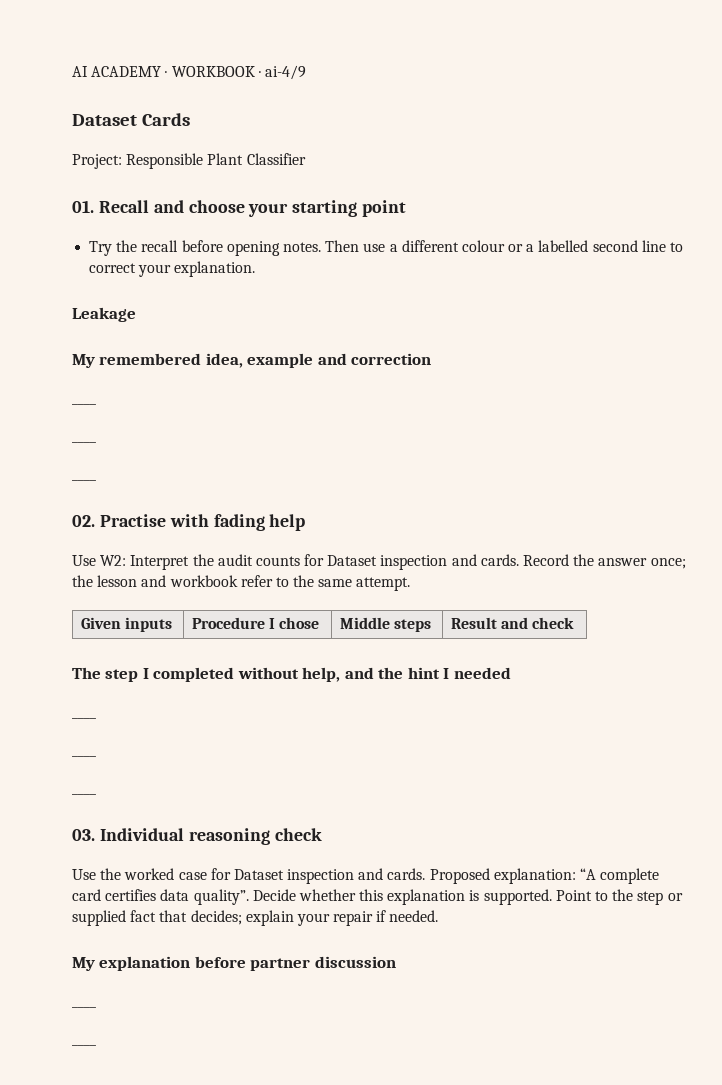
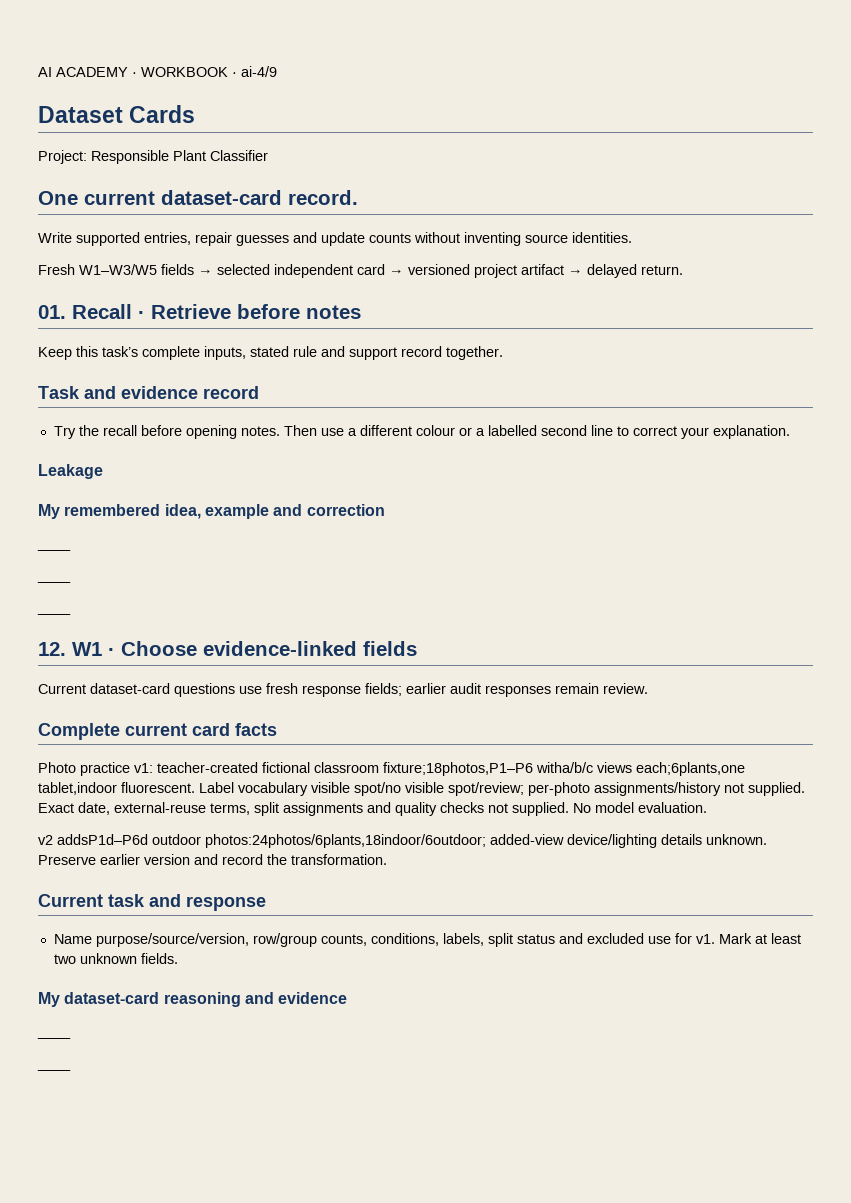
[72,200,407,217] 01. Recall and choose your starting point -> [38,190,358,205] [38,232,632,246] [38,264,683,278] [38,304,361,319] [38,346,503,360] [38,386,259,399] One current dataset-card record. // Write supported entries, repair guesses and update counts without inventing source identities. // Fresh W1–W3/W5 fields → selected independent card → versioned project artifact → delayed return. // 01. Recall · Retrieve before notes // Keep this task’s complete inputs, stated rule and support record together. // Task and evidence record
[72,514,306,531] [72,554,686,570] [72,575,411,591] [80,617,173,632] [191,617,320,629] [339,617,432,632] [450,617,575,629] [72,667,511,682] [72,717,96,719] [72,755,96,757] [72,793,96,795] [72,828,322,845] [72,868,660,884] [72,889,683,905] [72,910,439,926] [72,956,396,971] 02. Practise with fading help // Use W2: Interpret the audit counts for Dataset inspection and cards. Record the answer once; the lesson and workbook refer to the same attempt. // Given inputs | Procedure I chose | Middle steps | Result and check // The step I completed without help, and the hint I needed // ____ // ____ // ____ // 03. Individual reasoning check // Use the worked case for Dataset inspection and cards. Proposed explanation: “A complete card certifies data quality”. Decide whether this explanation is supported. Point to the step or supplied fact that decides; explain your repair if needed. // My explanation before partner discussion -> [38,641,417,656] [38,683,648,697] [38,723,277,740] [38,762,745,776] [38,782,805,796] [38,802,707,816] [38,834,767,848] [38,854,387,865] [38,894,266,911] [53,933,801,947] [53,953,178,964] [38,992,348,1007] 12. W1 · Choose evidence-linked fields // Current dataset-card questions use fresh response fields; earlier audit responses remain review. // Complete current card facts // Photo practice v1: teacher-created fictional classroom fixture;18photos,P1–P6 witha/b/c views each;6plants,one tablet,indoor fluorescent. Label vocabulary visible spot/no visible spot/review; per-photo assignments/history not supplied. Exact date, external-reuse terms, split assignments and quality checks not supplied. No model evaluation. // v2 addsP1d–P6d outdoor photos:24photos/6plants,18indoor/6outdoor; added-view device/lighting details unknown. Preserve earlier version and record the transformation. // Current task and response // Name purpose/source/version, row/group counts, conditions, labels, split status and excluded use for v1. Mark at least two unknown fields. // My dataset-card reasoning and evidence

